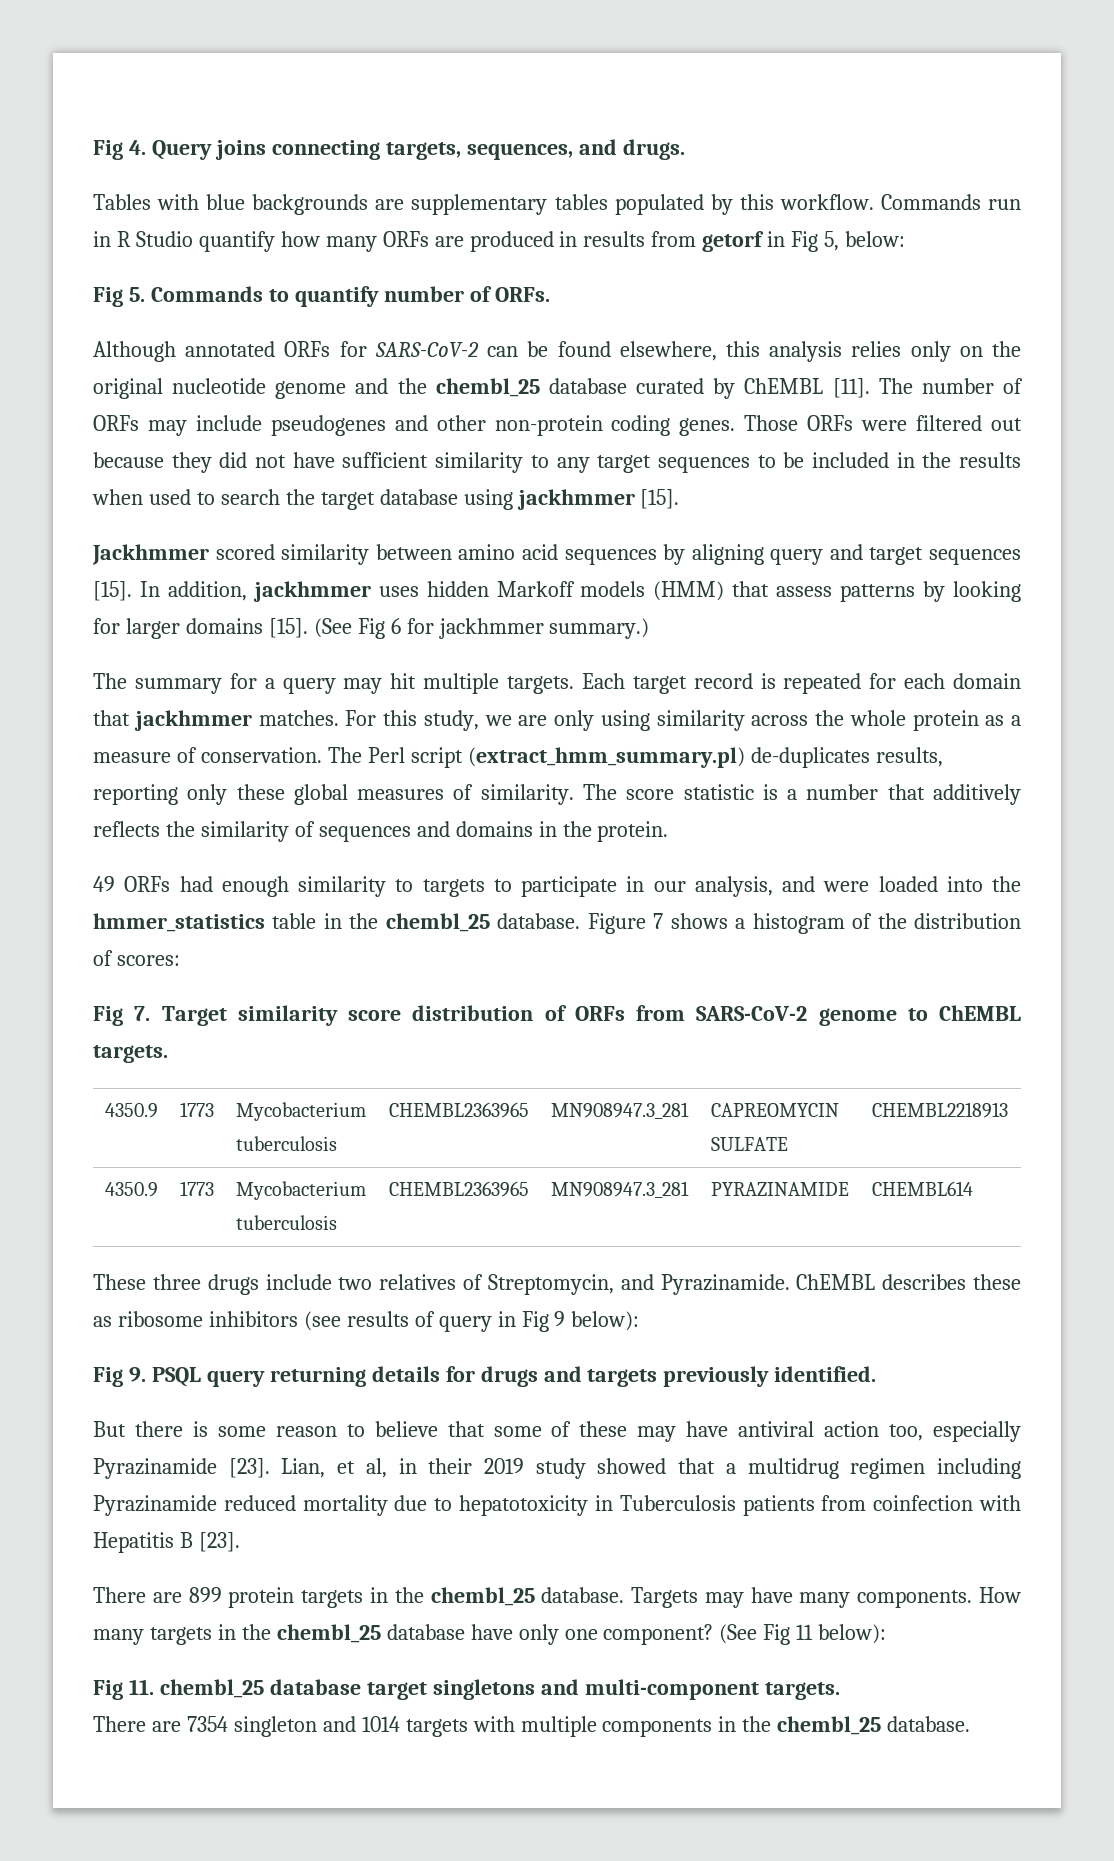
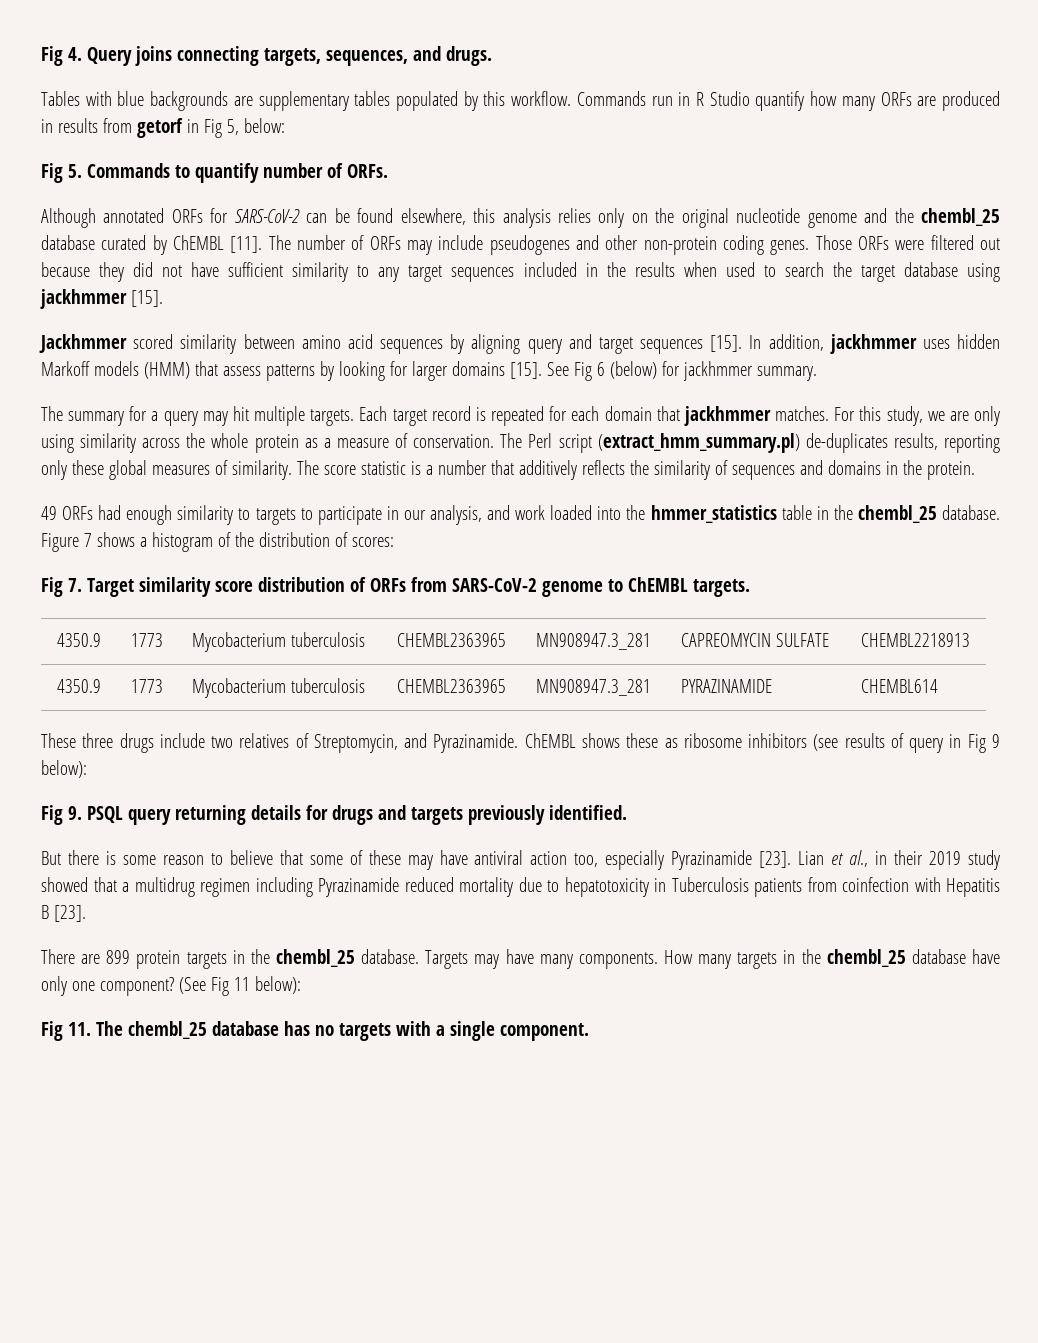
[757,452,805,468] to be -> (515, 274) none
[313,618,352,638] (See -> [546,362,569,376] See
(401, 626) none -> [609,361,657,379] (below)
[549,618,650,639] summary.) -> [756,366,817,381] summary.
[823,881,870,892] were -> [515,505,546,520] work
[882,1274,967,1290] describes -> [582,733,620,748] shows
[281,1458,387,1478] Lian, et al, -> [798,850,869,867] Lian et al.,
[159,1679,840,1700] [93,1716,971,1737] chembl_25 database target singletons and multi-component targets. // There are 7354 singleton and 1014 targets with multiple components in the chembl_25 database. -> [95,1021,589,1041] The chembl_25 database has no targets with a single component.

